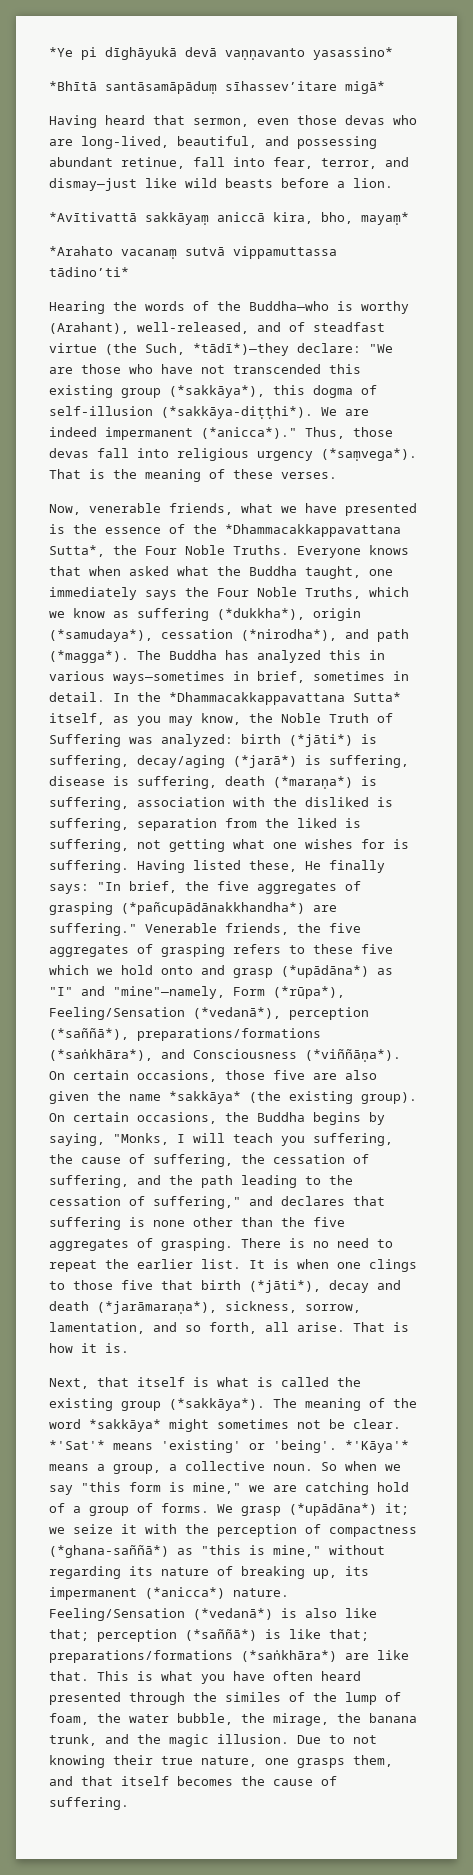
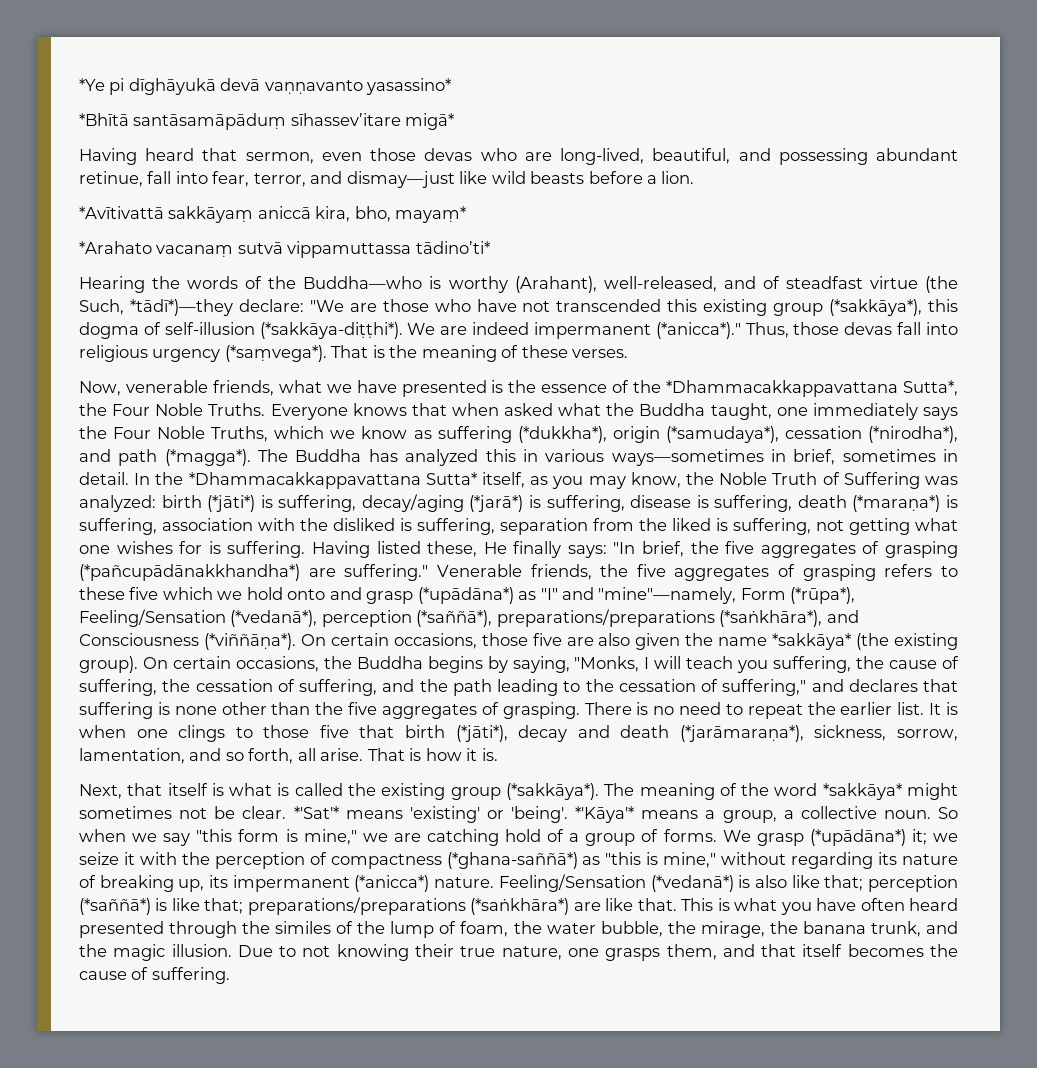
[137,1028,321,1041] preparations/formations -> [496,609,715,627] preparations/preparations
[49,1650,233,1663] preparations/formations -> [247,897,466,915] preparations/preparations

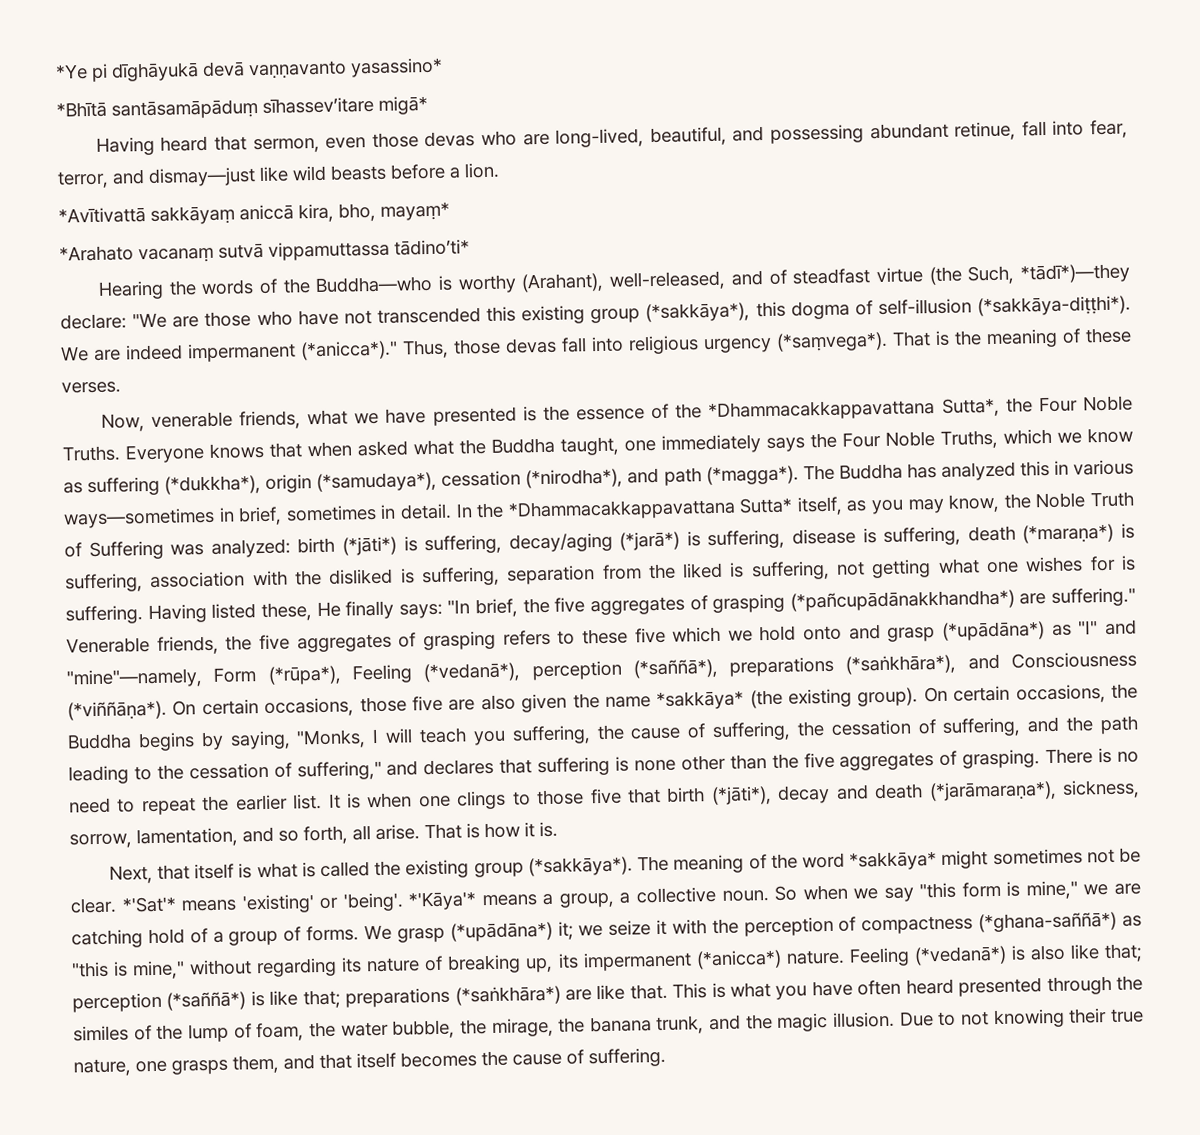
[79,609,226,627] Feeling/Sensation -> [351,664,413,684] Feeling
[496,609,715,627] preparations/preparations -> [729,656,835,677] preparations
[498,874,646,892] Feeling/Sensation -> [848,947,910,967] Feeling
[247,897,466,915] preparations/preparations -> [345,987,451,1008] preparations

